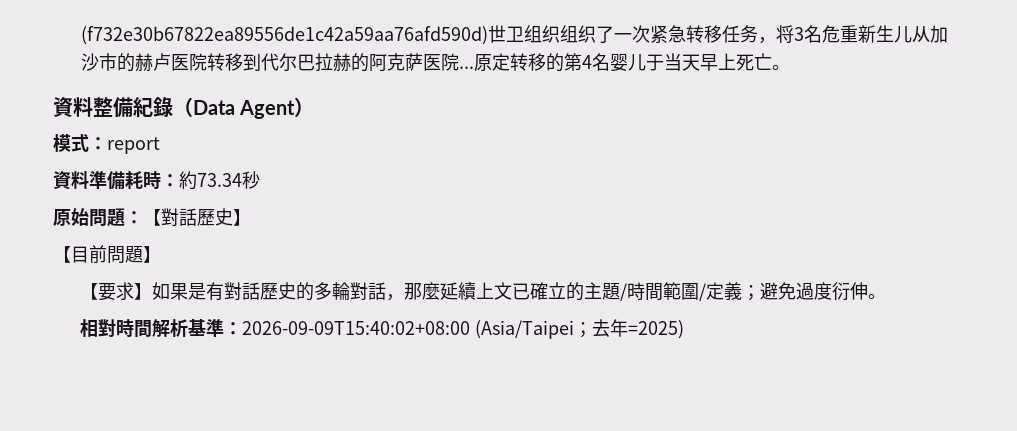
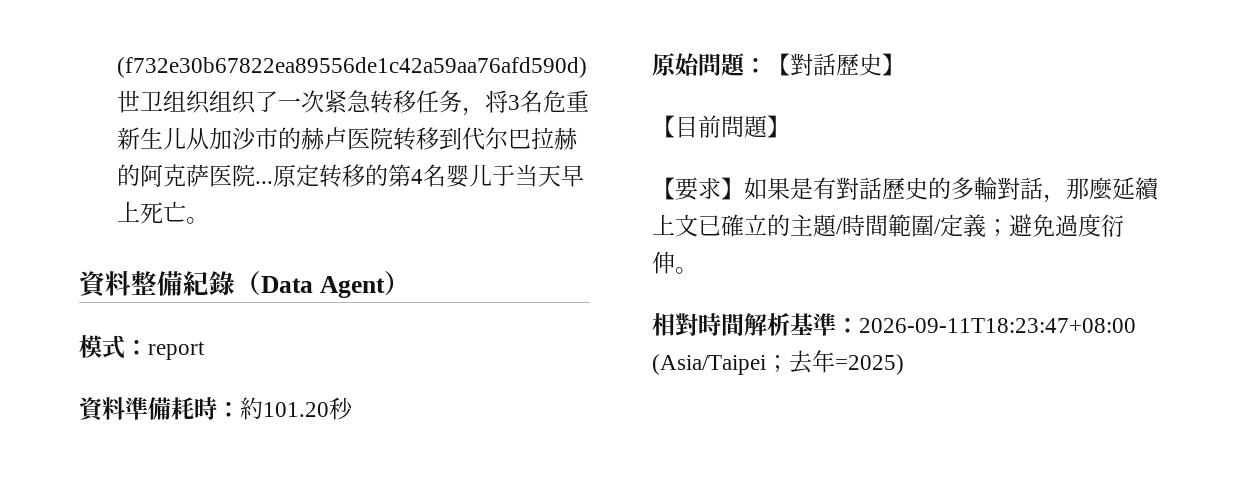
[197,173,242,187] 73.34 -> [263,402,329,417] 101.20
[241,321,470,335] 2026-09-09T15:40:02+08:00 -> [859,318,1136,333] 2026-09-11T18:23:47+08:00

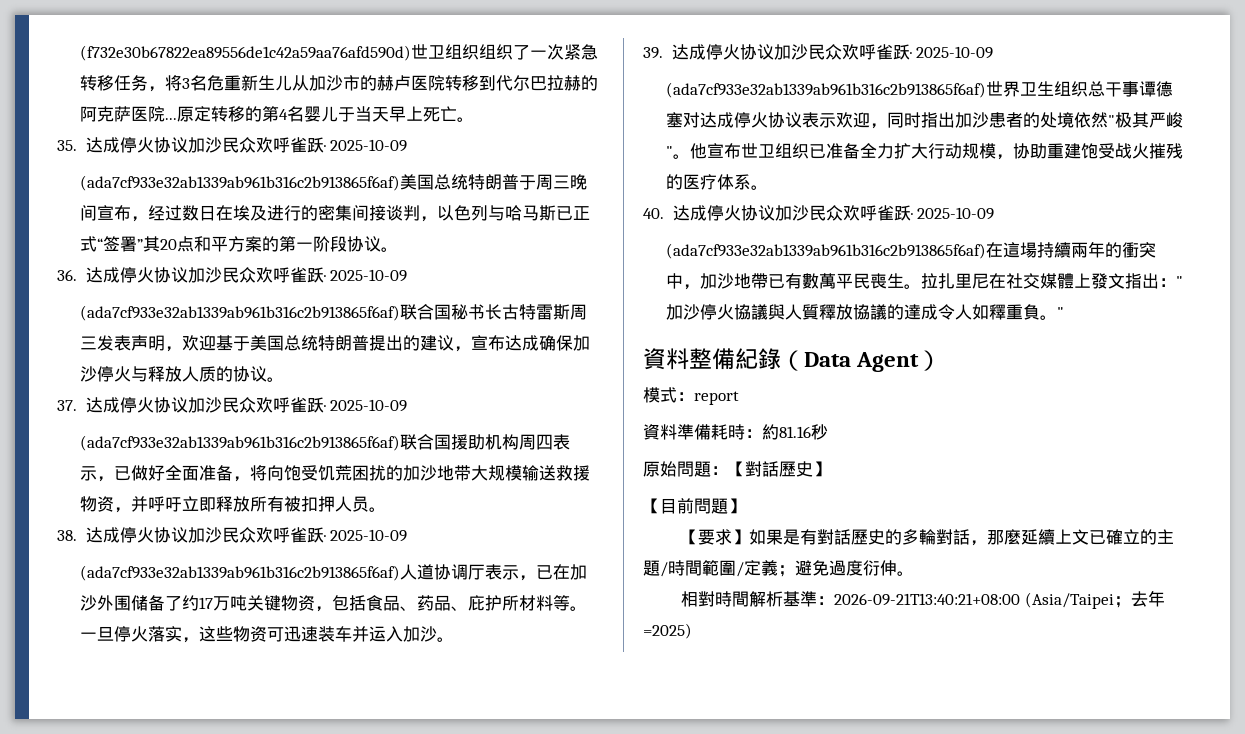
(210, 220) none -> [57,137,408,153] [79,174,587,191] [79,205,590,222] [79,236,398,252] [57,267,408,283] [79,304,587,321] [79,335,590,352] [79,366,284,382] [57,397,408,413] [79,434,570,451] [79,465,590,482] [79,496,386,513] [57,527,408,543] [79,564,587,581] [79,595,587,612] [79,626,454,643] [643,44,994,60] [665,81,1173,98] [665,112,1183,129] [665,143,1183,160] [665,174,768,190] [643,205,995,221] [665,241,1156,259] [665,273,1183,290] [665,304,1064,320] // 35.达成停火协议加沙民众欢呼雀跃· 2025-10-09 // (ada7cf933e32ab1339ab961b316c2b913865f6af)美国总统特朗普于周三晚间宣布，经过数日在埃及进行的密集间接谈判，以色列与哈马斯已正式“签署”其20点和平方案的第一阶段协议。 // 36.达成停火协议加沙民众欢呼雀跃· 2025-10-09 // (ada7cf933e32ab1339ab961b316c2b913865f6af)联合国秘书长古特雷斯周三发表声明，欢迎基于美国总统特朗普提出的建议，宣布达成确保加沙停火与释放人质的协议。 // 37.达成停火协议加沙民众欢呼雀跃· 2025-10-09 // (ada7cf933e32ab1339ab961b316c2b913865f6af)联合国援助机构周四表示，已做好全面准备，将向饱受饥荒困扰的加沙地带大规模输送救援物资，并呼吁立即释放所有被扣押人员。 // 38.达成停火协议加沙民众欢呼雀跃· 2025-10-09 // (ada7cf933e32ab1339ab961b316c2b913865f6af)人道协调厅表示，已在加沙外围储备了约17万吨关键物资，包括食品、药品、庇护所材料等。一旦停火落实，这些物资可迅速装车并运入加沙。 // 39.达成停火协议加沙民众欢呼雀跃· 2025-10-09 // (ada7cf933e32ab1339ab961b316c2b913865f6af)世界卫生组织总干事谭德塞对达成停火协议表示欢迎，同时指出加沙患者的处境依然"极其严峻"。他宣布世卫组织已准备全力扩大行动规模，协助重建饱受战火摧残的医疗体系。 // 40.达成停火协议加沙民众欢呼雀跃· 2025-10-09 // (ada7cf933e32ab1339ab961b316c2b913865f6af)在這場持續兩年的衝突中，加沙地帶已有數萬平民喪生。拉扎里尼在社交媒體上發文指出："加沙停火協議與人質釋放協議的達成令人如釋重負。"
[263,402,329,417] 101.20 -> [779,426,811,438] 81.16
[859,318,1136,333] 2026-09-11T18:23:47+08:00 -> [834,593,1021,606] 2026-09-21T13:40:21+08:00

